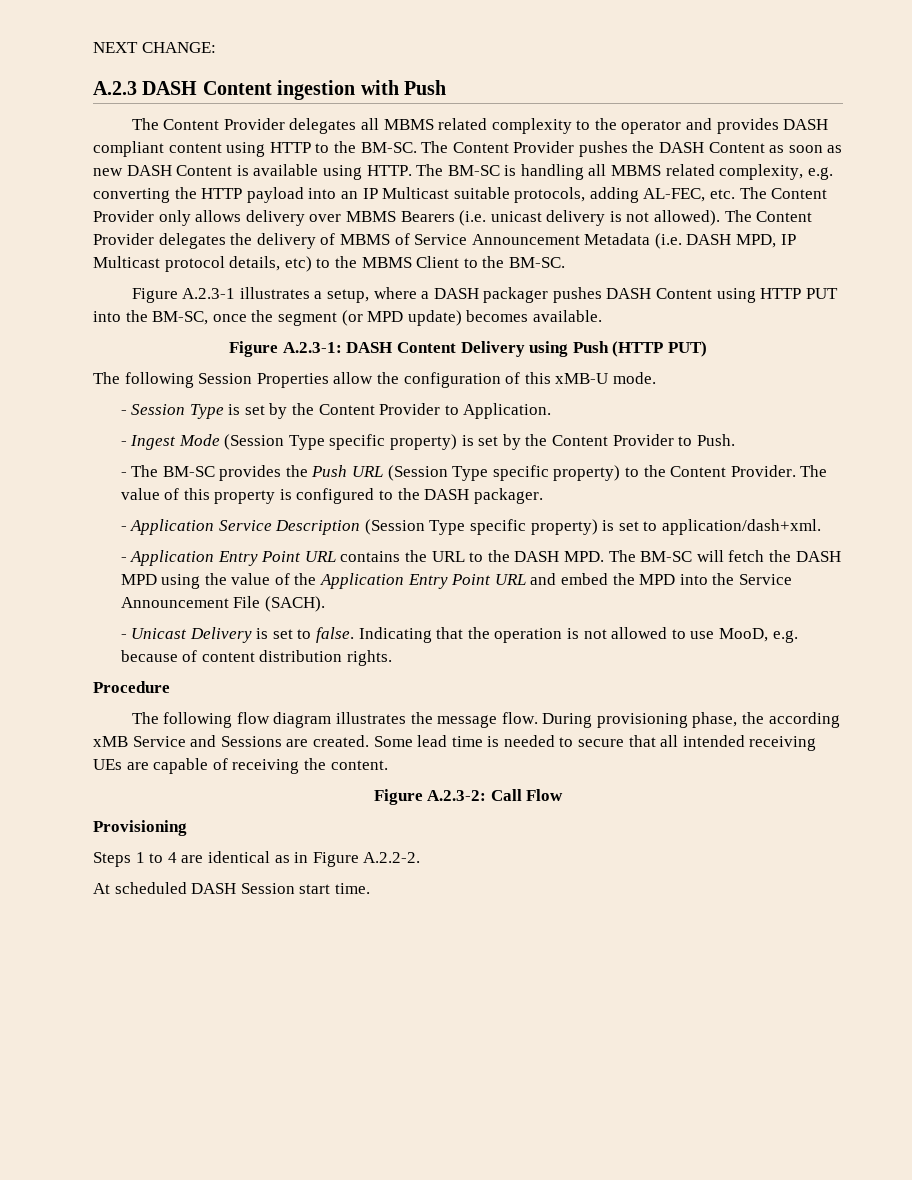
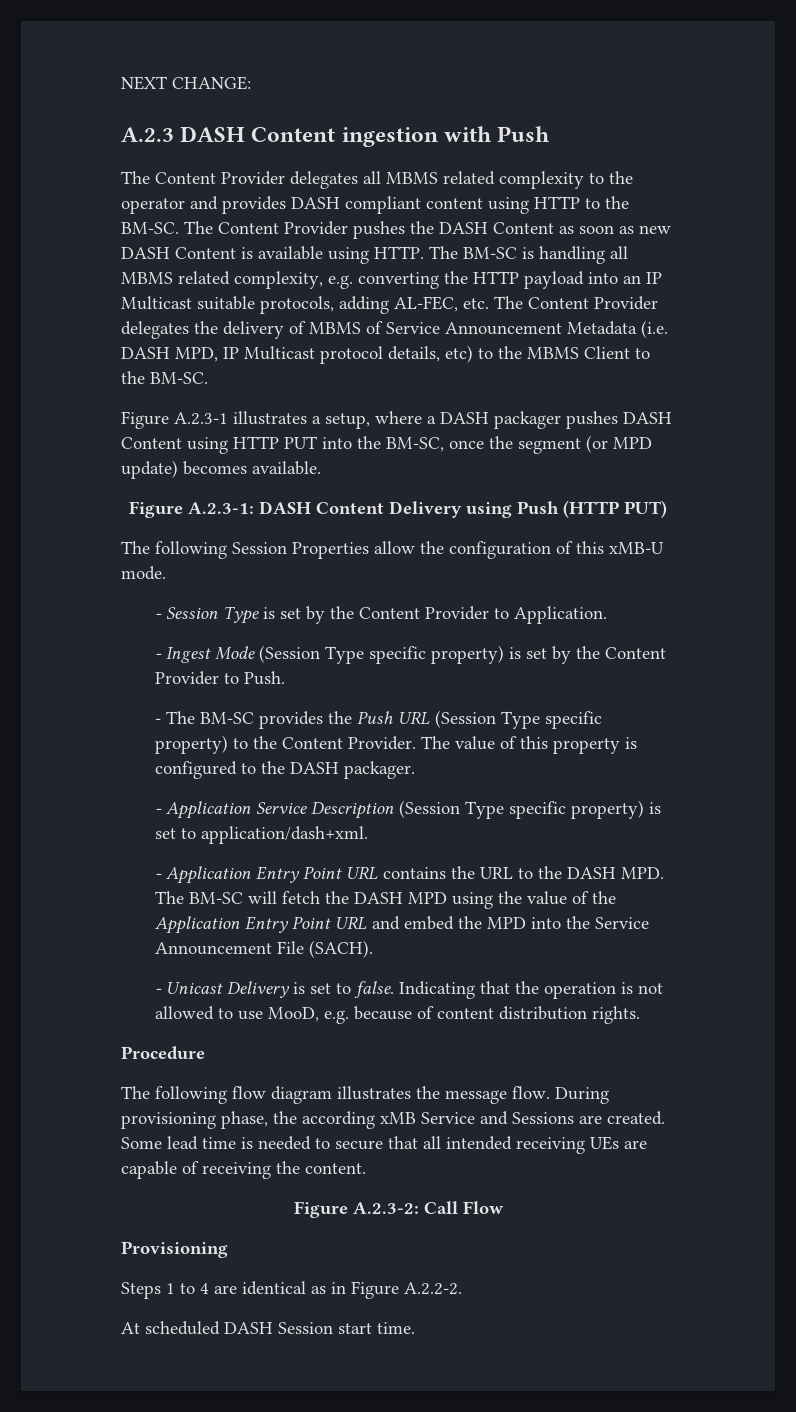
[158,210,813,226] [93,233,154,245] only allows delivery over MBMS Bearers (i.e. unicast delivery is not allowed). The Content Provider -> (658, 303) none

